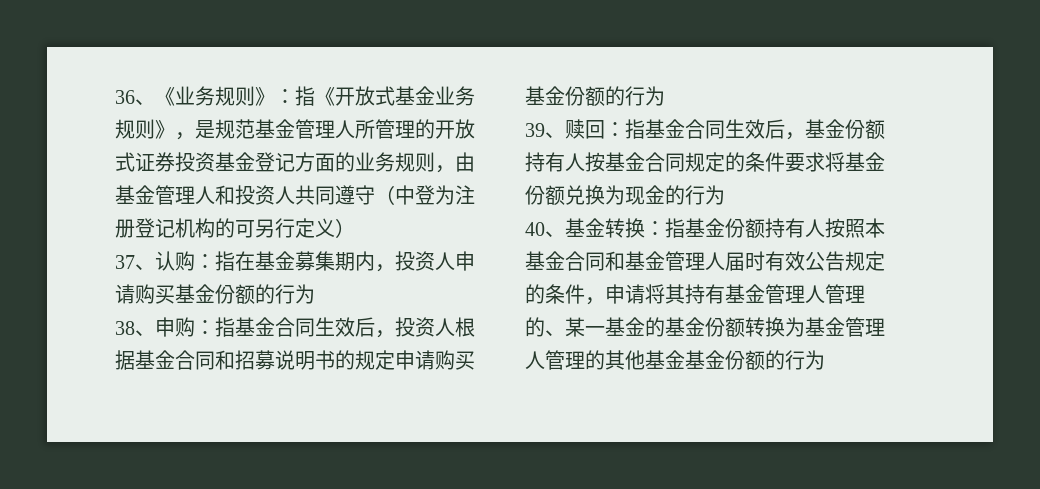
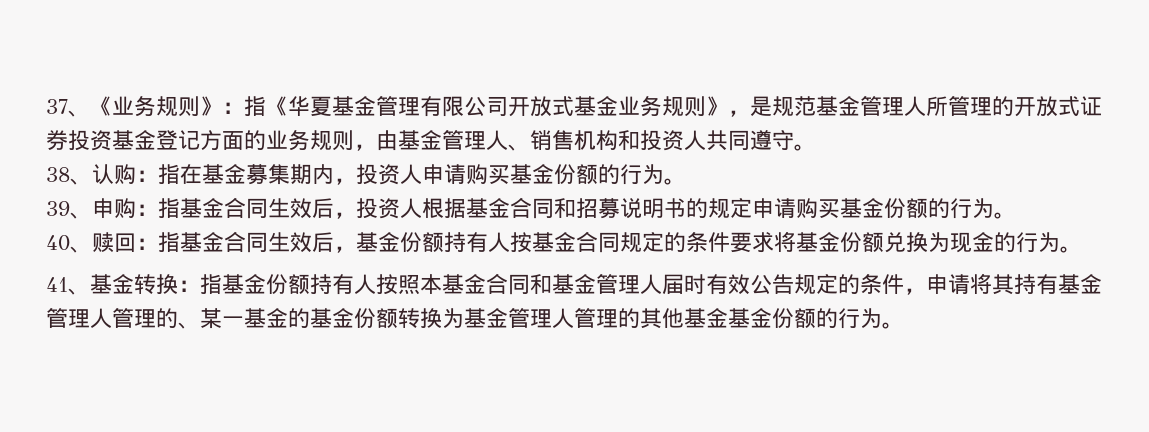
[115,90,135,104] 36 -> [46,99,68,114] 37
(335, 96) none -> [288,96,508,117] 华夏基金管理有限公司
(215, 195) none -> [508,130,618,151] 、销售机构
[375,185,475,205] [115,218,355,238] [115,255,135,269] （中登为注册登记机构的可另行定义） // 37 -> [794,144,816,151] [46,167,70,182] 。 // 38
[115,321,135,335] // 38 -> [664,178,686,185] [46,201,70,216] 。 // 39
[525,123,545,137] // 39 -> [994,212,1016,219] [46,235,70,251] 。 // 40
[525,222,545,236] // 40 -> [1060,246,1082,253] [46,277,68,292] 。 // 41
(825, 360) none -> [882,322,904,329] 。

